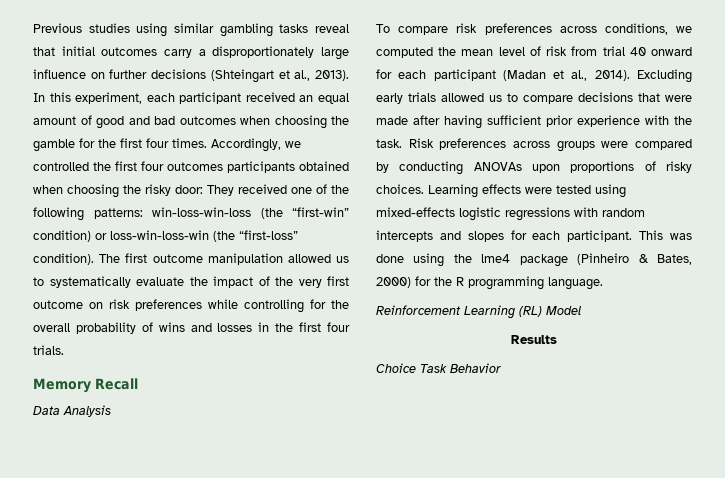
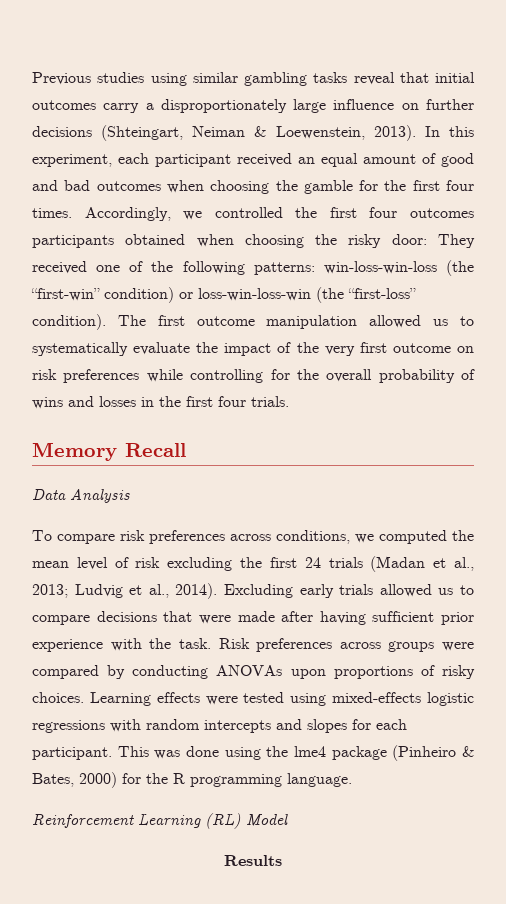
[210,69,311,83] (Shteingart et al., -> [101,125,365,141] (Shteingart, Neiman & Loewenstein,
[571,46,692,56] [376,69,546,81] from trial 40 onward for each participant (Madan -> [167,556,474,572] [32,584,123,598] excluding the first 24 trials (Madan et al., 2013; Ludvig
[376,363,501,373] // Choice Task Behavior -> (282, 860) none

